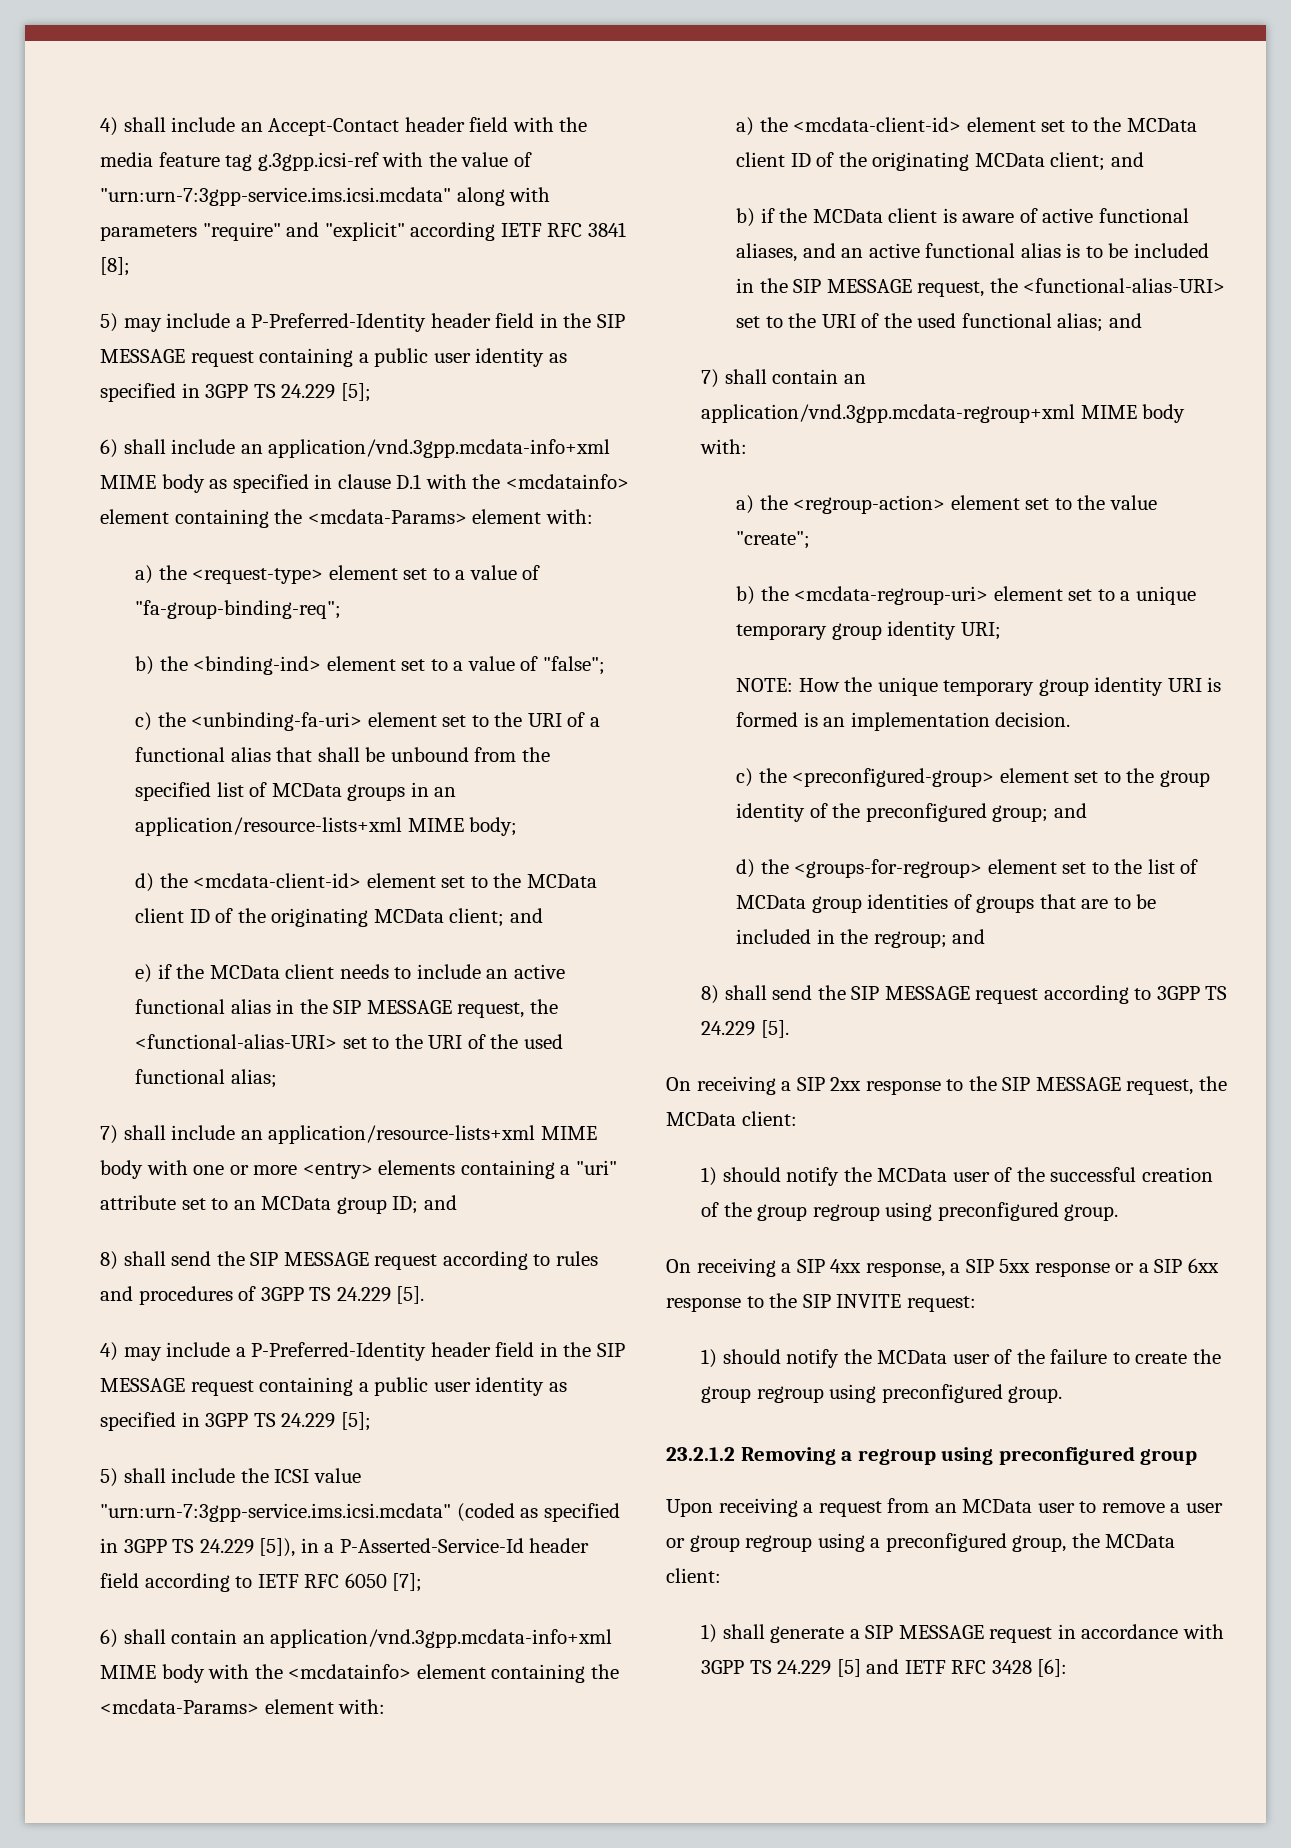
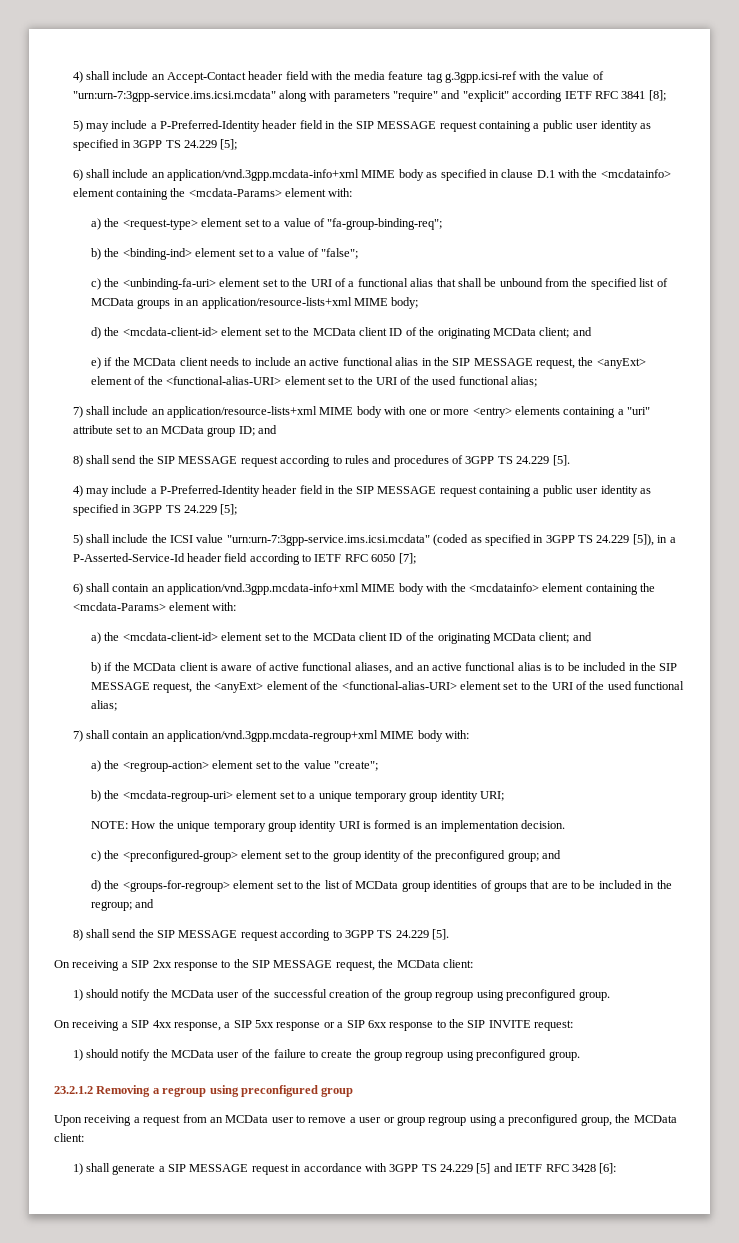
[135,1034,338,1049] <functional-alias-URI> -> [596,358,646,369] [91,376,326,385] <anyExt> element of the <functional-alias-URI> element
[1023,278,1226,293] [736,313,1142,332] <functional-alias-URI> set to the URI of the used functional alias; and -> [214,681,685,693] [91,700,118,711] <anyExt> element of the <functional-alias-URI> element set to the URI of the used functional alias;

